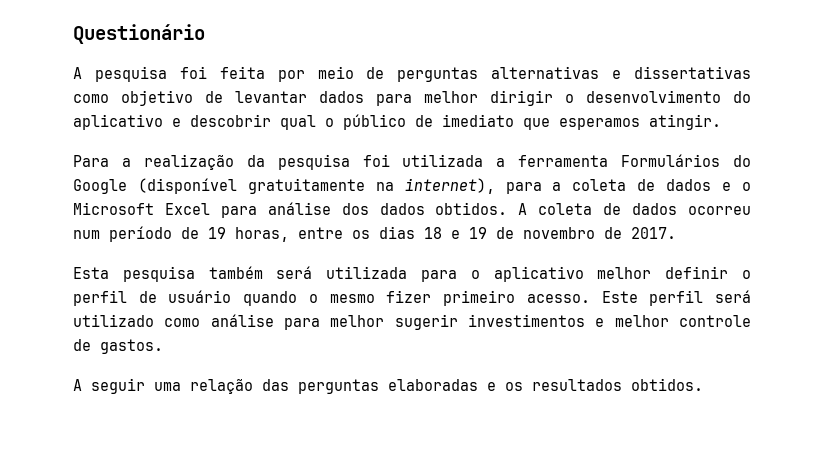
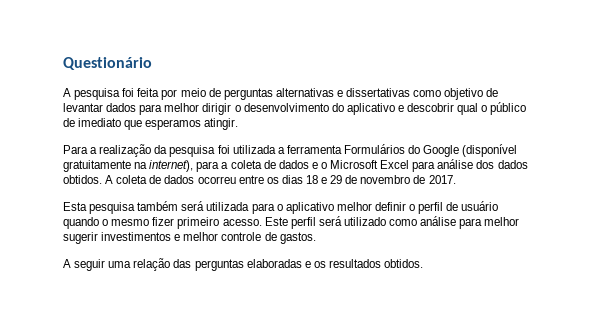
[73,226,289,242] num período de 19 horas, -> (236, 180) none
[469,227,487,239] 19 -> [330,175,343,184] 29

